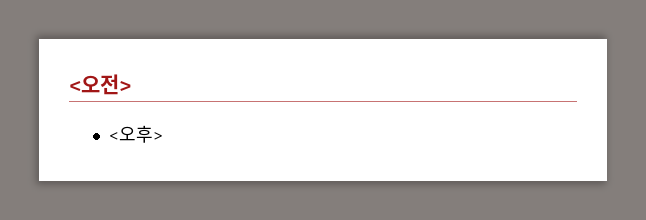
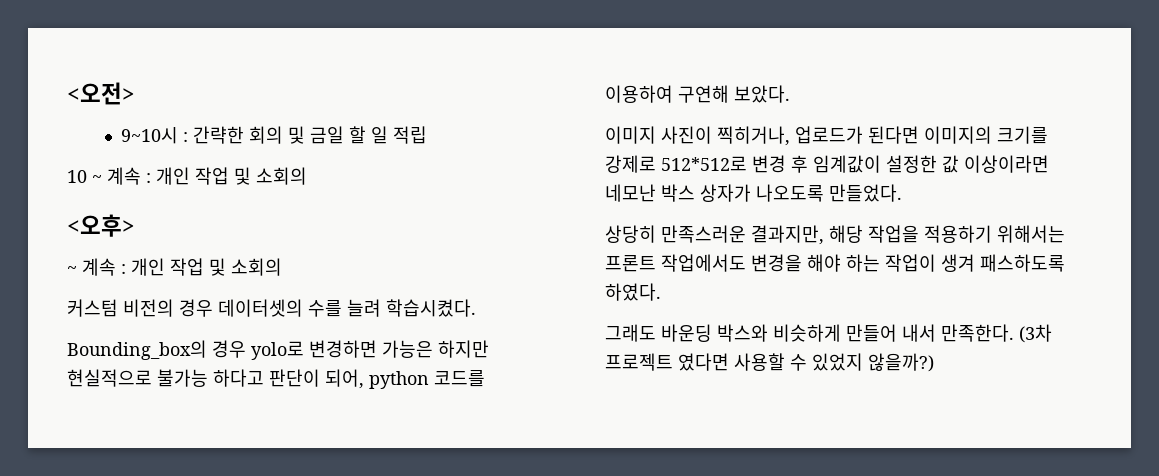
[109,125,164,143] <오후> -> [120,126,427,144] [67,167,307,185] [67,214,135,237] [67,258,282,276] [67,299,476,317] [67,340,489,360] [67,369,485,389] [605,85,790,103] [605,126,1048,146] [605,155,1049,173] [605,184,902,202] [605,225,1065,245] [605,254,1065,272] [605,283,661,301] [605,324,1052,343] [605,353,934,372] 9~10시 : 간략한 회의 및 금일 할 일 적립 // 10 ~ 계속 : 개인 작업 및 소회의 // <오후> // ~ 계속 : 개인 작업 및 소회의 // 커스텀 비전의 경우 데이터셋의 수를 늘려 학습시켰다. // Bounding_box의 경우 yolo로 변경하면 가능은 하지만 현실적으로 불가능 하다고 판단이 되어, python 코드를 이용하여 구연해 보았다. // 이미지 사진이 찍히거나, 업로드가 된다면 이미지의 크기를 강제로 512*512로 변경 후 임계값이 설정한 값 이상이라면 네모난 박스 상자가 나오도록 만들었다. // 상당히 만족스러운 결과지만, 해당 작업을 적용하기 위해서는 프론트 작업에서도 변경을 해야 하는 작업이 생겨 패스하도록 하였다. // 그래도 바운딩 박스와 비슷하게 만들어 내서 만족한다. (3차 프로젝트 였다면 사용할 수 있었지 않을까?)

